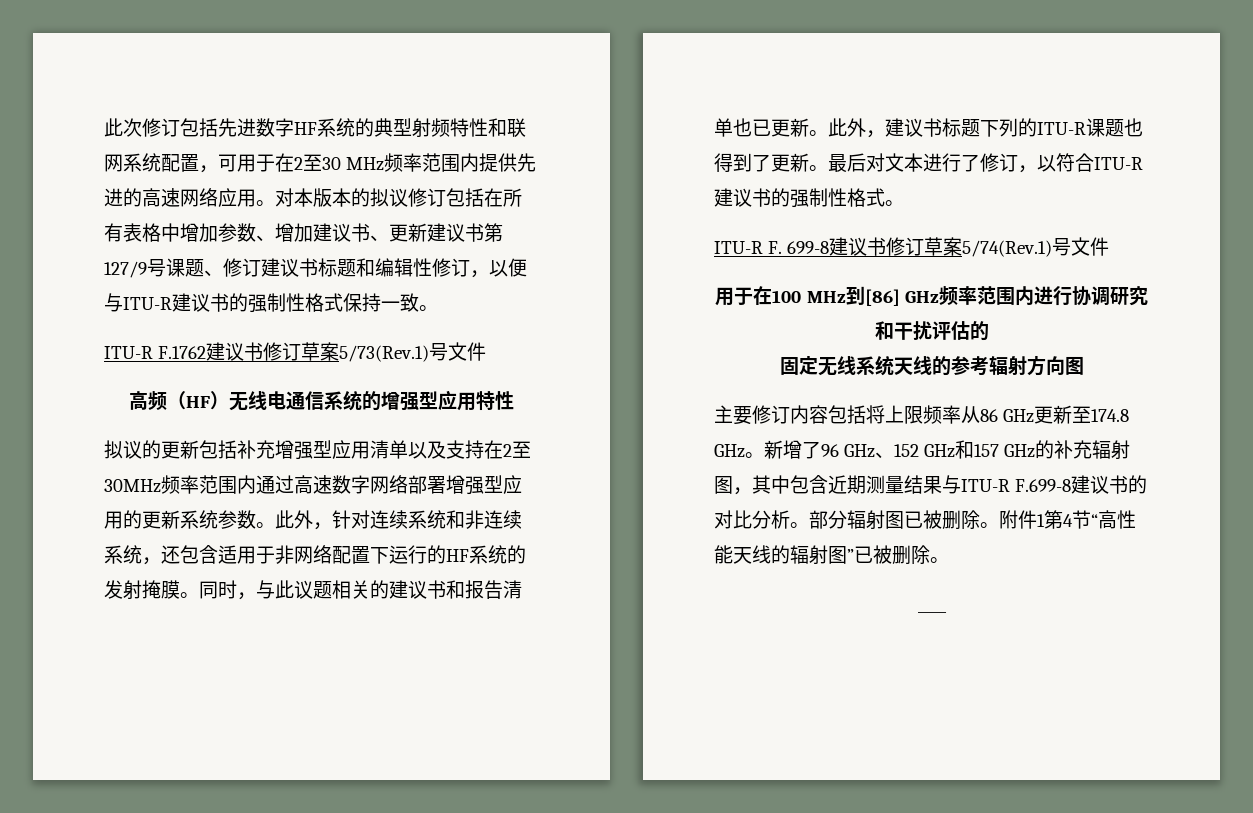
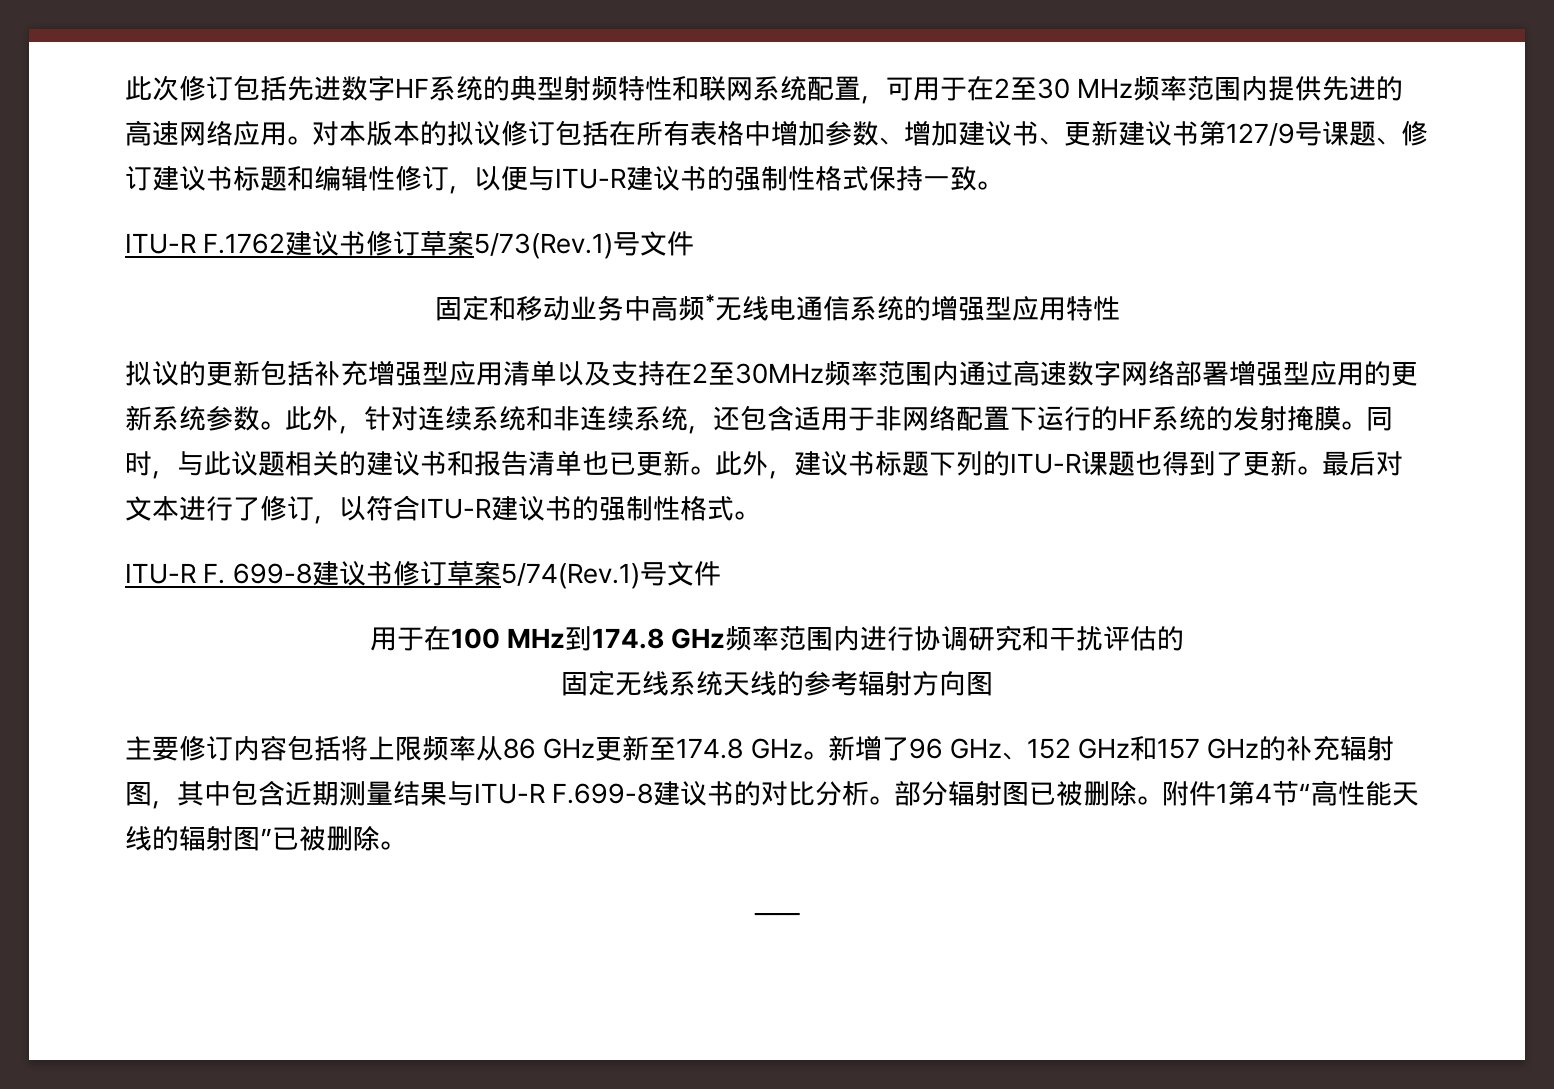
[129,391,229,410] 高频（HF） -> [434,294,715,321] 固定和移动业务中高频*
[864,289,900,306] [86] -> [592,628,664,649] 174.8

